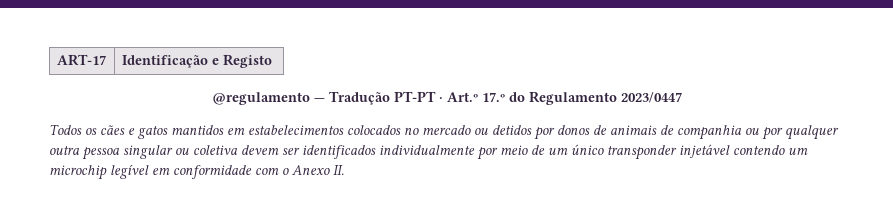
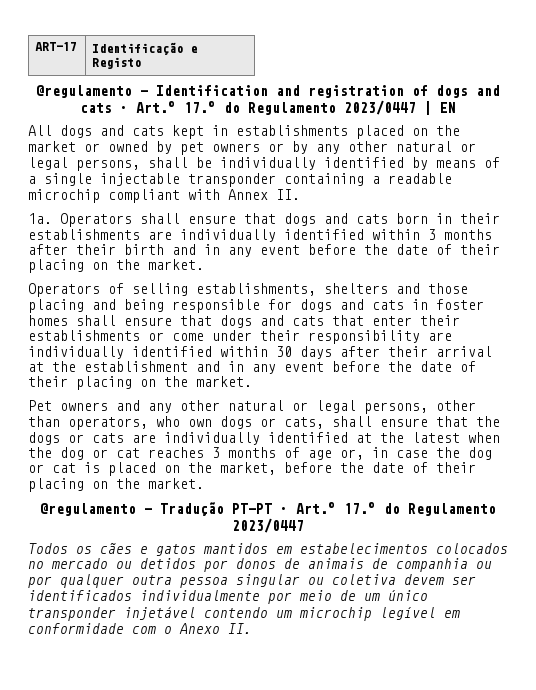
(272, 61) none -> [36,85,500,98] [80,100,456,115] [28,125,460,139] [28,141,476,155] [28,157,500,171] [28,173,452,187] [28,189,300,203] [28,213,500,227] [28,229,492,242] [28,244,500,257] [28,259,204,273] [28,283,468,297] [28,299,484,313] [28,315,460,328] [28,330,452,344] [28,346,492,359] [28,361,476,374] [28,376,252,390] [28,400,476,414] [28,416,500,430] [28,432,500,445] [28,447,492,460] [28,462,476,476] [28,478,204,492] // @regulamento — Identification and registration of dogs and cats · Art.º 17.º do Regulamento 2023/0447 | EN // All dogs and cats kept in establishments placed on the market or owned by pet owners or by any other natural or legal persons, shall be individually identified by means of a single injectable transponder containing a readable microchip compliant with Annex II. // 1a. Operators shall ensure that dogs and cats born in their establishments are individually identified within 3 months after their birth and in any event before the date of their placing on the market. // Operators of selling establishments, shelters and those placing and being responsible for dogs and cats in foster homes shall ensure that dogs and cats that enter their establishments or come under their responsibility are individually identified within 30 days after their arrival at the establishment and in any event before the date of their placing on the market. // Pet owners and any other natural or legal persons, other than operators, who own dogs or cats, shall ensure that the dogs or cats are individually identified at the latest when the dog or cat reaches 3 months of age or, in case the dog or cat is placed on the market, before the date of their placing on the market.

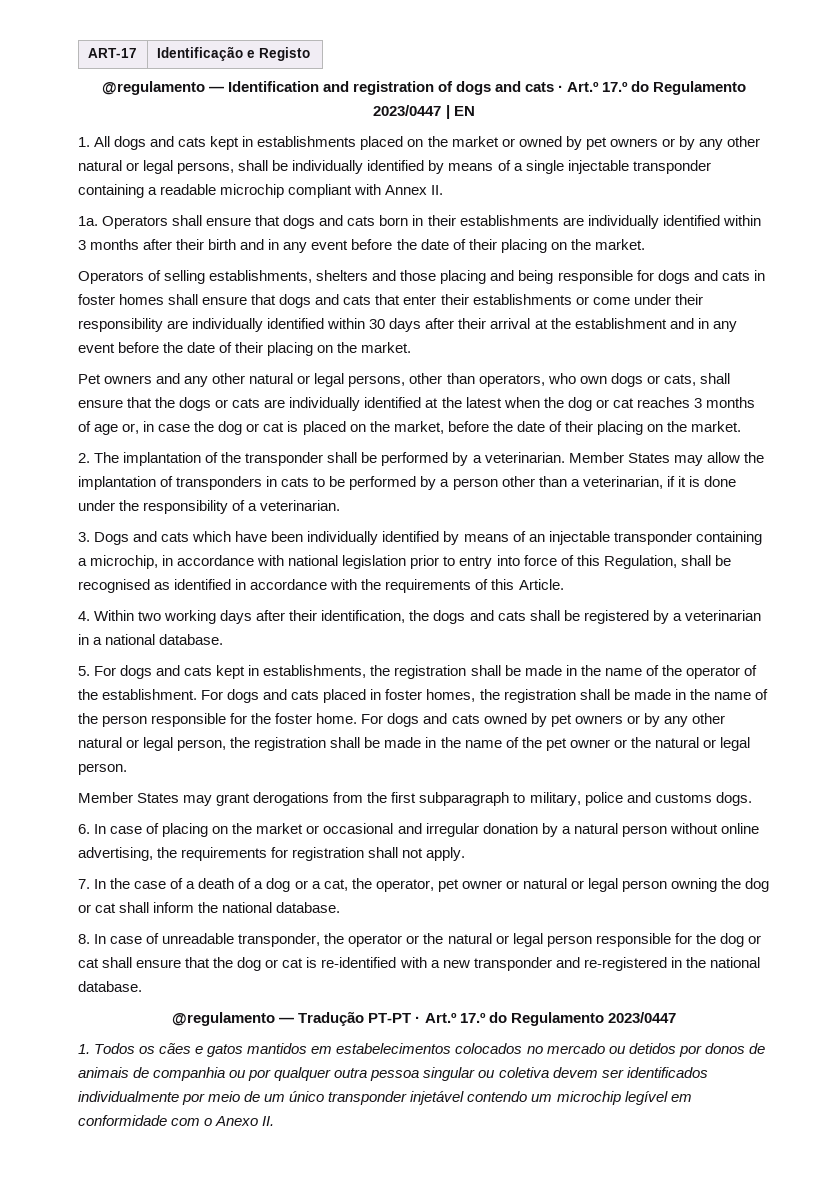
(456, 107) none -> [78,137,90,147] 1.
(204, 483) none -> [78,452,764,466] [78,476,736,490] [78,500,341,514] [78,531,762,545] [78,555,731,569] [78,579,564,593] [78,610,761,624] [78,634,224,645] [78,665,757,679] [78,689,768,703] [78,713,725,727] [78,737,750,751] [78,763,127,775] [78,792,752,806] [78,823,759,837] [78,847,466,861] [78,878,770,892] [78,902,341,913] [78,933,761,947] [78,957,760,971] [78,981,142,992] // 2. The implantation of the transponder shall be performed by a veterinarian. Member States may allow the implantation of transponders in cats to be performed by a person other than a veterinarian, if it is done under the responsibility of a veterinarian. // 3. Dogs and cats which have been individually identified by means of an injectable transponder containing a microchip, in accordance with national legislation prior to entry into force of this Regulation, shall be recognised as identified in accordance with the requirements of this Article. // 4. Within two working days after their identification, the dogs and cats shall be registered by a veterinarian in a national database. // 5. For dogs and cats kept in establishments, the registration shall be made in the name of the operator of the establishment. For dogs and cats placed in foster homes, the registration shall be made in the name of the person responsible for the foster home. For dogs and cats owned by pet owners or by any other natural or legal person, the registration shall be made in the name of the pet owner or the natural or legal person. // Member States may grant derogations from the first subparagraph to military, police and customs dogs. // 6. In case of placing on the market or occasional and irregular donation by a natural person without online advertising, the requirements for registration shall not apply. // 7. In the case of a death of a dog or a cat, the operator, pet owner or natural or legal person owning the dog or cat shall inform the national database. // 8. In case of unreadable transponder, the operator or the natural or legal person responsible for the dog or cat shall ensure that the dog or cat is re-identified with a new transponder and re-registered in the national database.
(304, 525) none -> [78,1044,90,1054] 1.

